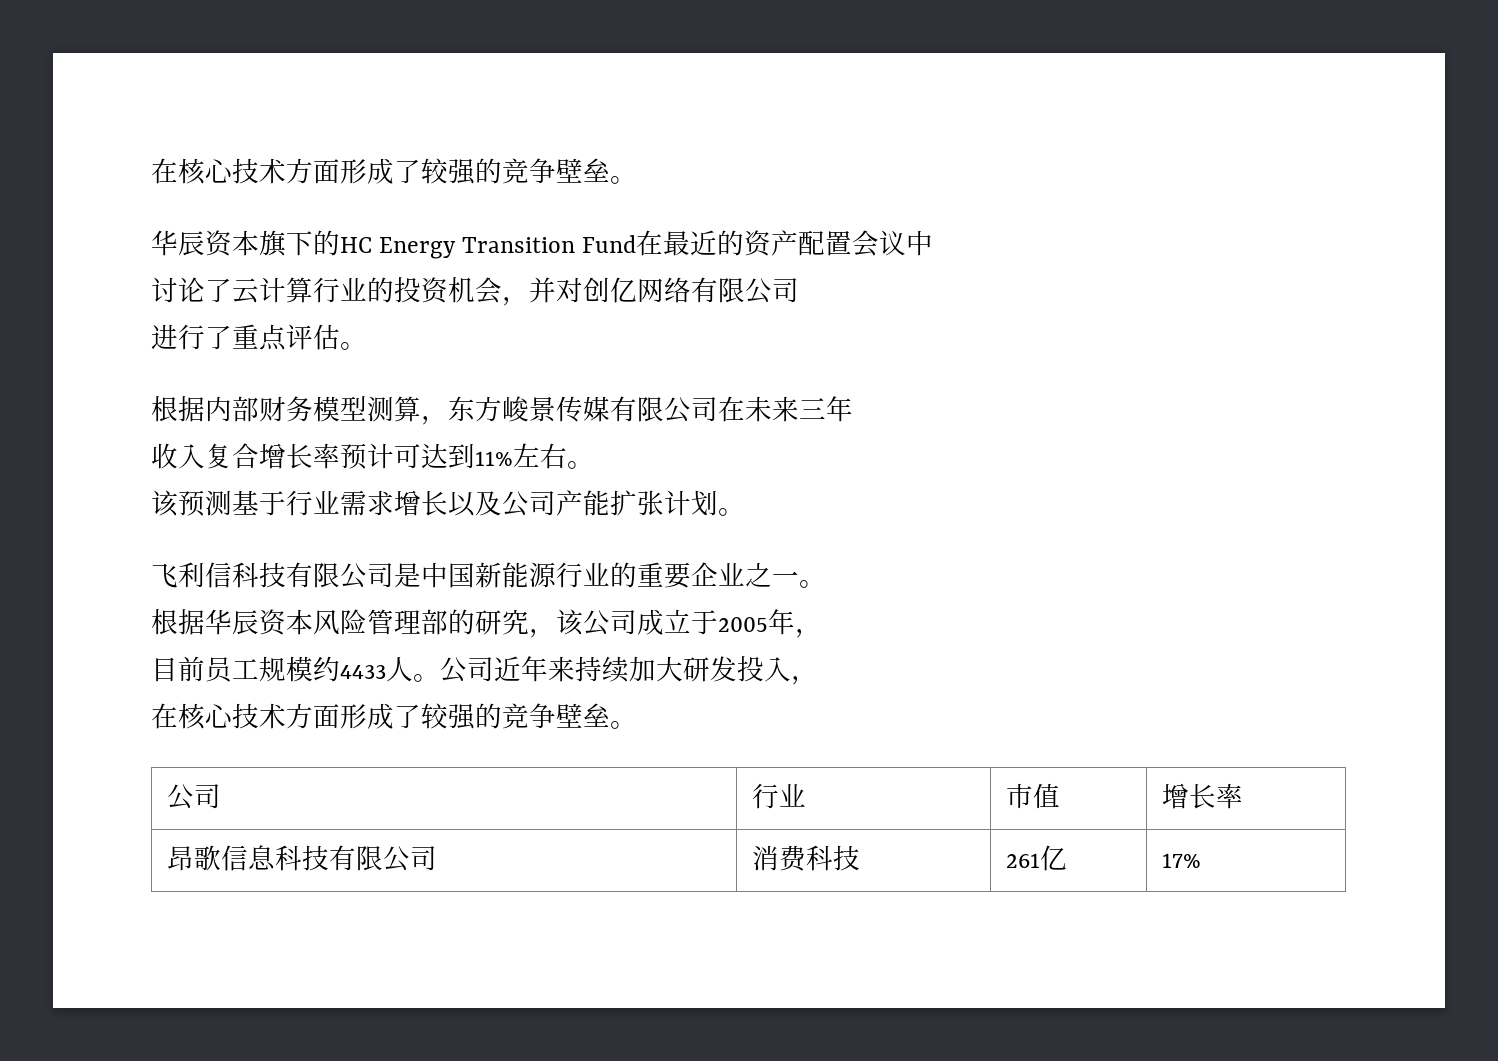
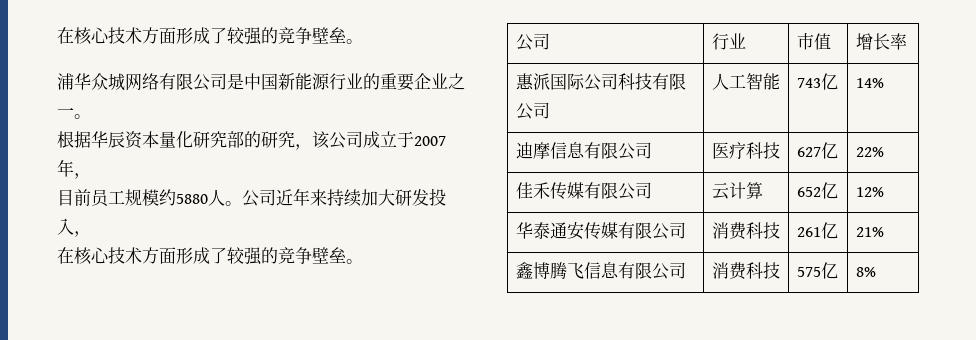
[151,158,637,185] [151,230,934,259] [151,277,799,306] [151,324,367,351] [151,396,853,425] [151,443,594,470] [151,490,745,517] [151,562,286,588] 在核心技术方面形成了较强的竞争壁垒。 // 华辰资本旗下的HC Energy Transition Fund在最近的资产配置会议中 // 讨论了云计算行业的投资机会，并对创亿网络有限公司 // 进行了重点评估。 // 根据内部财务模型测算，东方峻景传媒有限公司在未来三年 // 收入复合增长率预计可达到11%左右。 // 该预测基于行业需求增长以及公司产能扩张计划。 // 飞利信科技 -> [57,27,363,45] [57,73,159,91] 在核心技术方面形成了较强的竞争壁垒。 // 浦华众城网络
[313,609,421,635] 风险管理 -> [159,131,227,148] 量化研究
[718,617,768,632] 2005 -> [414,136,446,146] 2007
[340,665,386,679] 4433 -> [176,194,208,204] 5880
[166,845,329,871] 昂歌信息科技 -> [515,73,686,91] [515,102,550,120] [711,73,780,90] [796,73,838,90] [855,78,884,88] [515,142,652,160] [711,142,780,159] [796,142,838,159] [855,147,884,157] [515,182,652,200] [711,182,763,200] [796,182,838,199] [855,187,884,197] [515,222,618,240] 惠派国际公司科技有限公司 | 人工智能 | 743亿 | 14% // 迪摩信息有限公司 | 医疗科技 | 627亿 | 22% // 佳禾传媒有限公司 | 云计算 | 652亿 | 12% // 华泰通安传媒
[1161,853,1201,868] 17% -> [855,227,884,237] [515,262,686,280] [711,262,780,280] [796,262,838,279] [855,267,876,277] 21% // 鑫博腾飞信息有限公司 | 消费科技 | 575亿 | 8%

